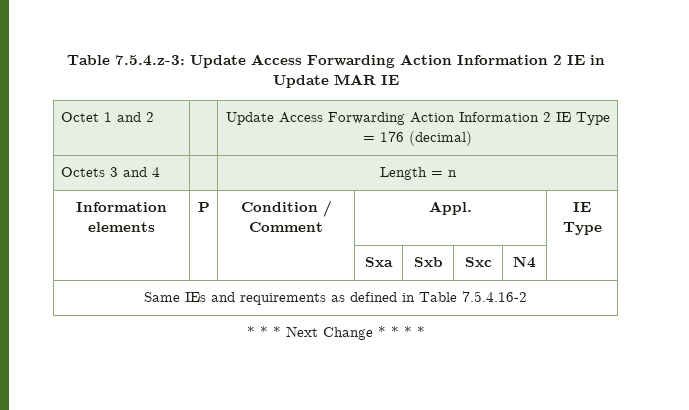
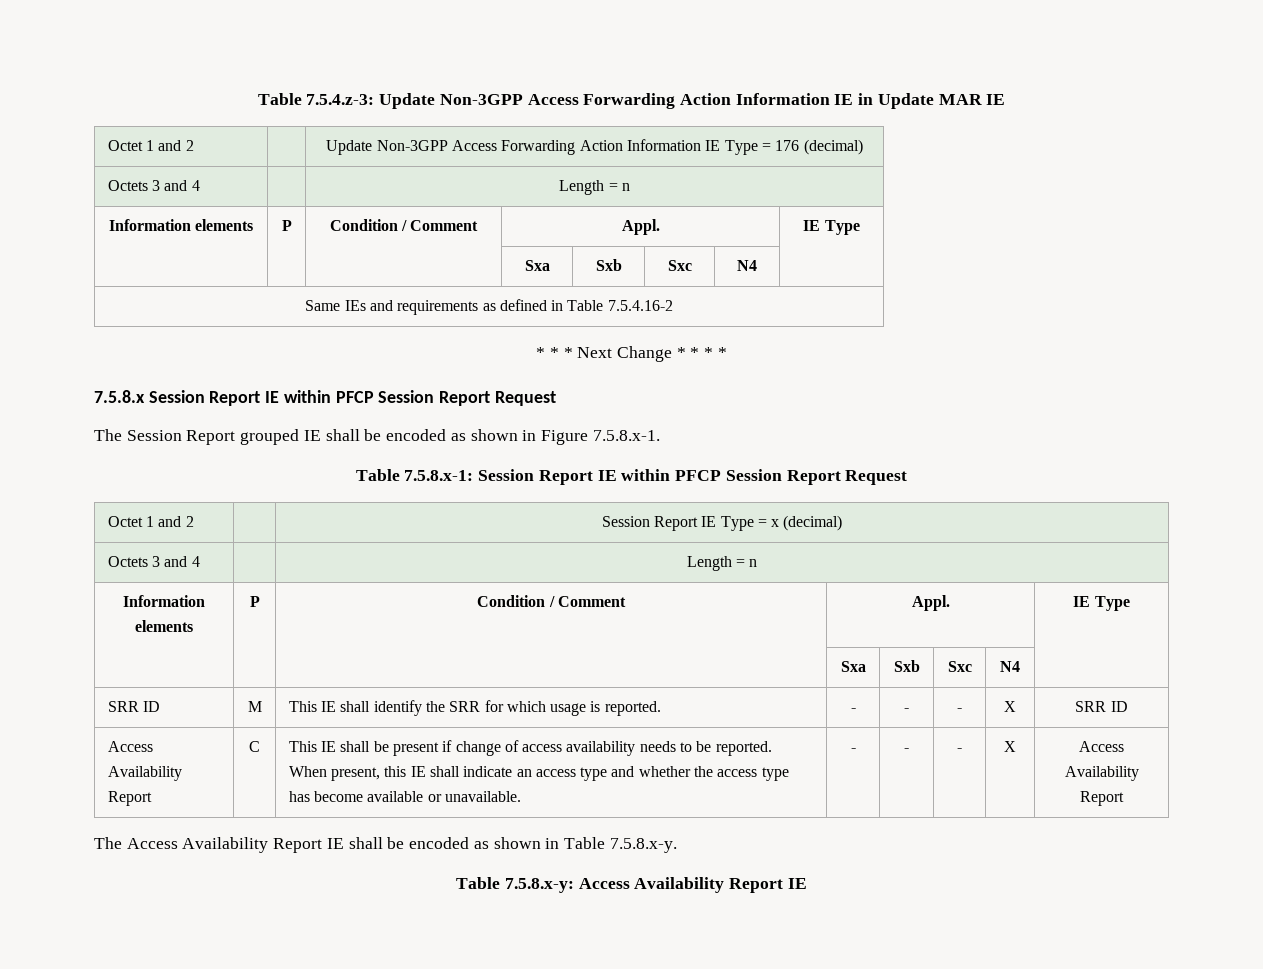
[250,54,562,68] Access Forwarding Action Information 2 -> [439,93,830,109] Non-3GPP Access Forwarding Action Information
[278,112,551,125] Access Forwarding Action Information 2 -> [376,139,701,155] Non-3GPP Access Forwarding Action Information
(425, 331) none -> [94,390,556,406] [94,429,660,445] [355,469,908,485] [107,516,194,527] [601,515,843,531] [107,556,200,567] [686,556,758,571] [123,595,205,607] [135,620,193,632] [249,596,260,607] [477,595,626,607] [911,595,950,611] [1073,596,1130,611] [840,661,866,672] [893,660,920,672] [947,661,972,672] [1000,661,1020,672] [107,701,160,712] [247,701,262,712] [288,700,661,716] [850,708,856,712] [904,708,909,712] [957,708,962,712] [1004,701,1016,712] [1075,701,1128,712] [107,741,153,752] [107,766,182,781] [107,791,152,806] [249,741,260,752] [288,740,772,756] [288,766,789,781] [288,791,521,802] [850,748,856,752] [904,748,909,752] [957,748,962,752] [1004,741,1016,752] [1079,741,1124,752] [1064,766,1139,781] [1080,791,1124,806] [94,837,677,853] [456,877,807,893] // 7.5.8.x Session Report IE within PFCP Session Report Request // The Session Report grouped IE shall be encoded as shown in Figure 7.5.8.x-1. // Table 7.5.8.x-1: Session Report IE within PFCP Session Report Request // Octet 1 and 2 | | Session Report IE Type = x (decimal) // Octets 3 and 4 | | Length = n // Information elements | P | Condition / Comment | Appl. | IE Type // | | | Sxa | Sxb | Sxc | N4 | // SRR ID | M | This IE shall identify the SRR for which usage is reported. | - | - | - | X | SRR ID // Access Availability Report | C | This IE shall be present if change of access availability needs to be reported. When present, this IE shall indicate an access type and whether the access type has become available or unavailable. | - | - | - | X | Access Availability Report // The Access Availability Report IE shall be encoded as shown in Table 7.5.8.x-y. // Table 7.5.8.x-y: Access Availability Report IE

